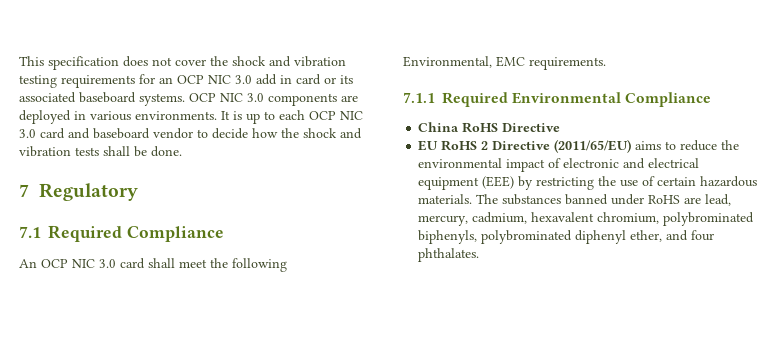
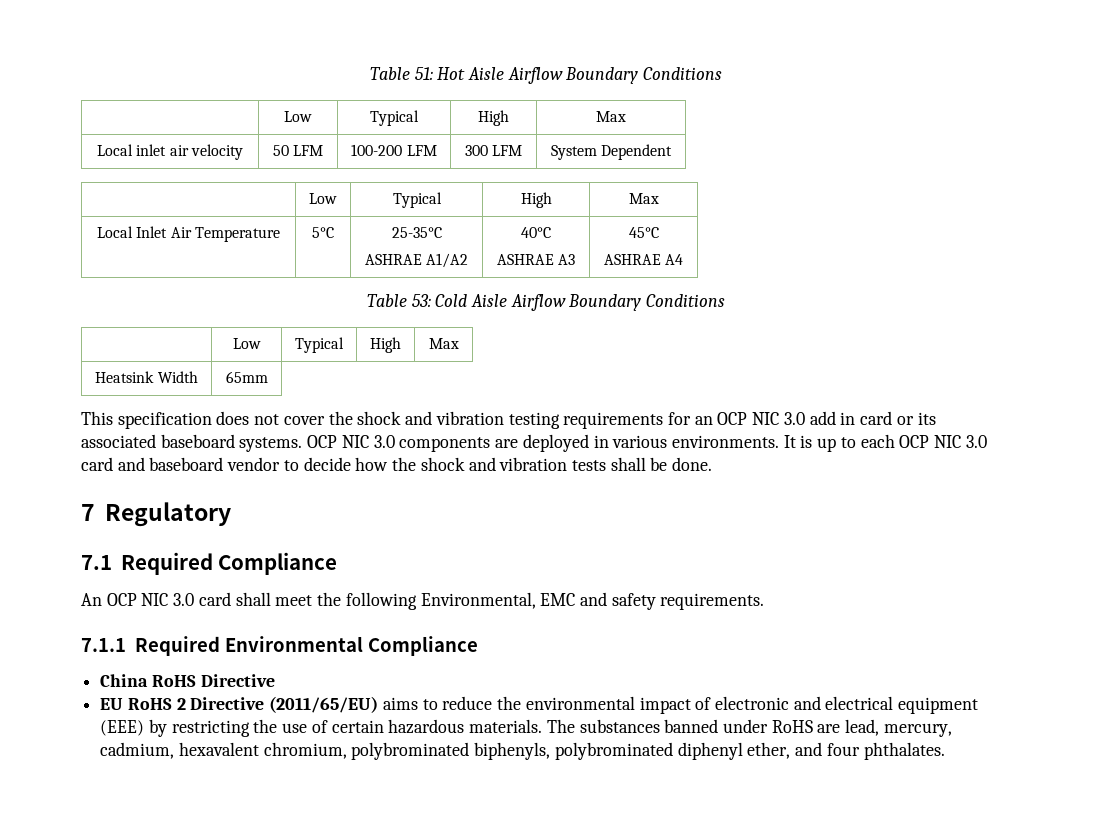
(19, 61) none -> [369,67,723,84] [284,111,312,122] [370,110,419,126] [478,110,509,126] [596,111,626,122] [97,144,243,160] [272,145,324,156] [351,144,437,156] [464,145,523,156] [550,144,673,160] [309,193,337,204] [392,192,442,208] [520,192,552,208] [628,193,659,204] [97,226,280,242] [312,227,334,238] [391,227,442,238] [364,253,469,268] [521,227,551,238] [496,254,576,265] [628,227,659,238] [603,254,684,265] [366,294,726,311] [232,338,261,349] [295,337,344,353] [370,337,401,353] [428,338,459,349] [95,371,198,383] [225,371,268,383] Table 51: Hot Aisle Airflow Boundary Conditions // | Low | Typical | High | Max // Local inlet air velocity | 50 LFM | 100-200 LFM | 300 LFM | System Dependent // | Low | Typical | High | Max // Local Inlet Air Temperature | 5°C | 25-35°C // ASHRAE A1/A2 | 40°C // ASHRAE A3 | 45°C // ASHRAE A4 // Table 53: Cold Aisle Airflow Boundary Conditions // | Low | Typical | High | Max // Heatsink Width | 65mm //
(525, 61) none -> [579,592,656,610] and safety

